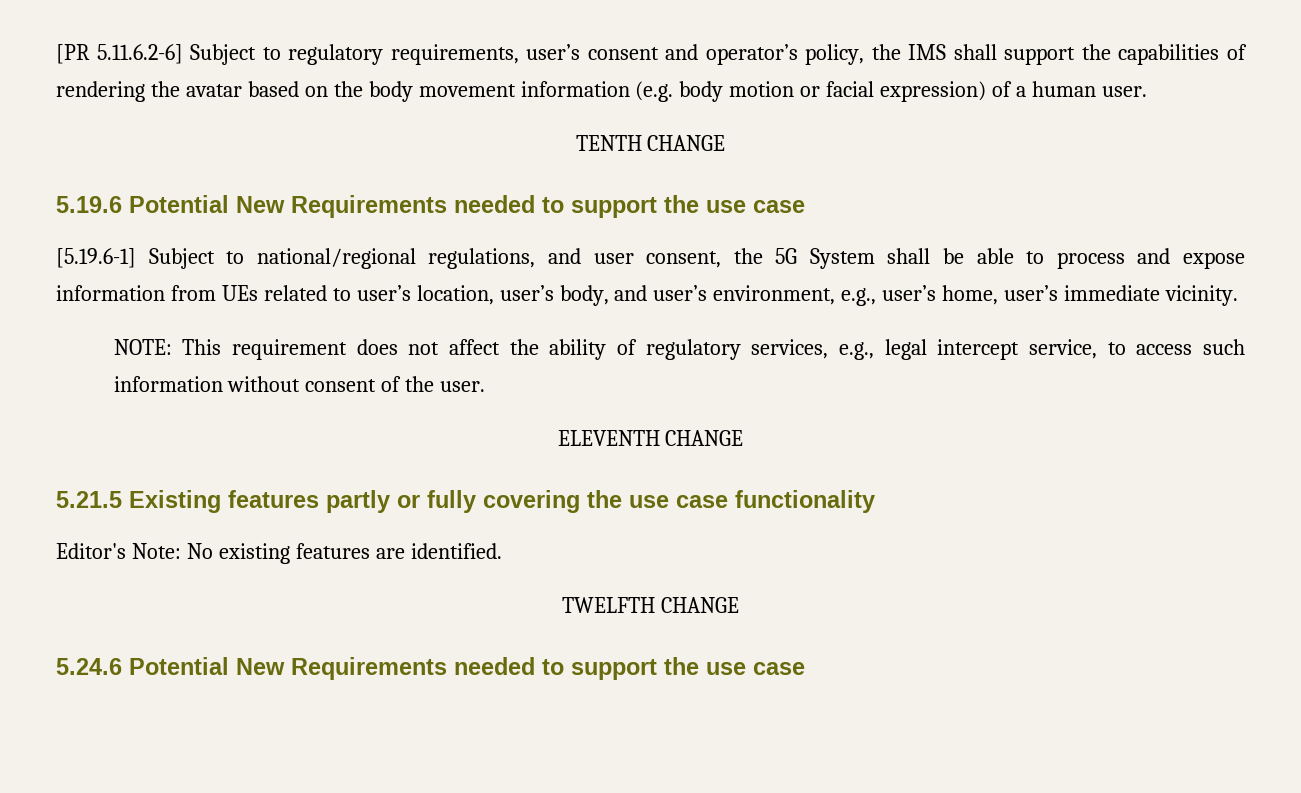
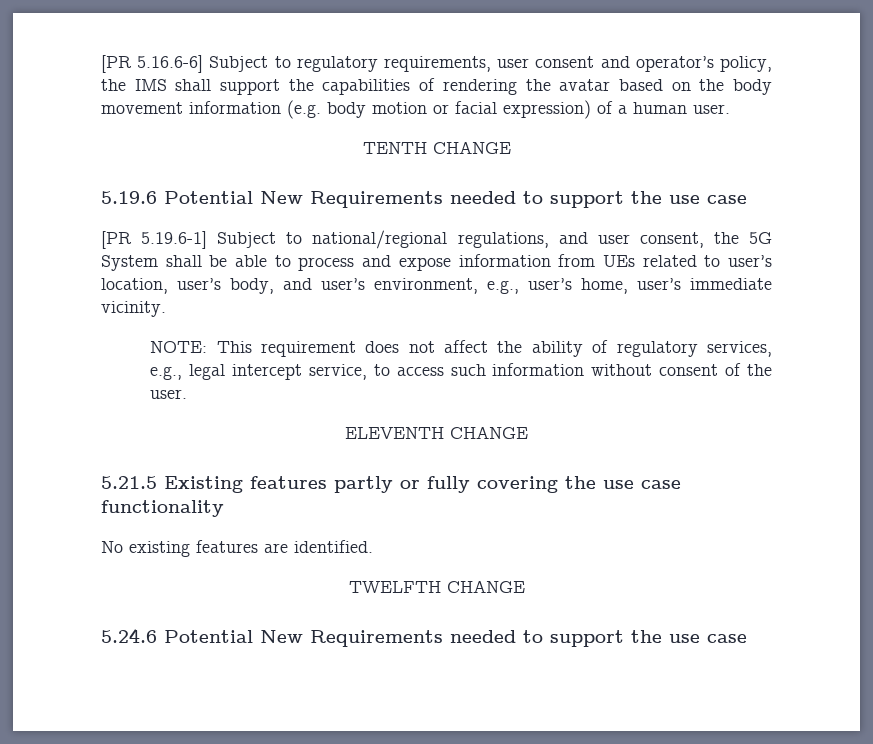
[56,44,183,64] [PR 5.11.6.2-6] -> [101,55,204,73] [PR 5.16.6-6]
[526,44,581,60] user’s -> [497,58,530,68] user
[56,248,136,268] [5.19.6-1] -> [101,231,208,249] [PR 5.19.6-1]
[56,543,181,559] Editor's Note: -> (224, 508) none

